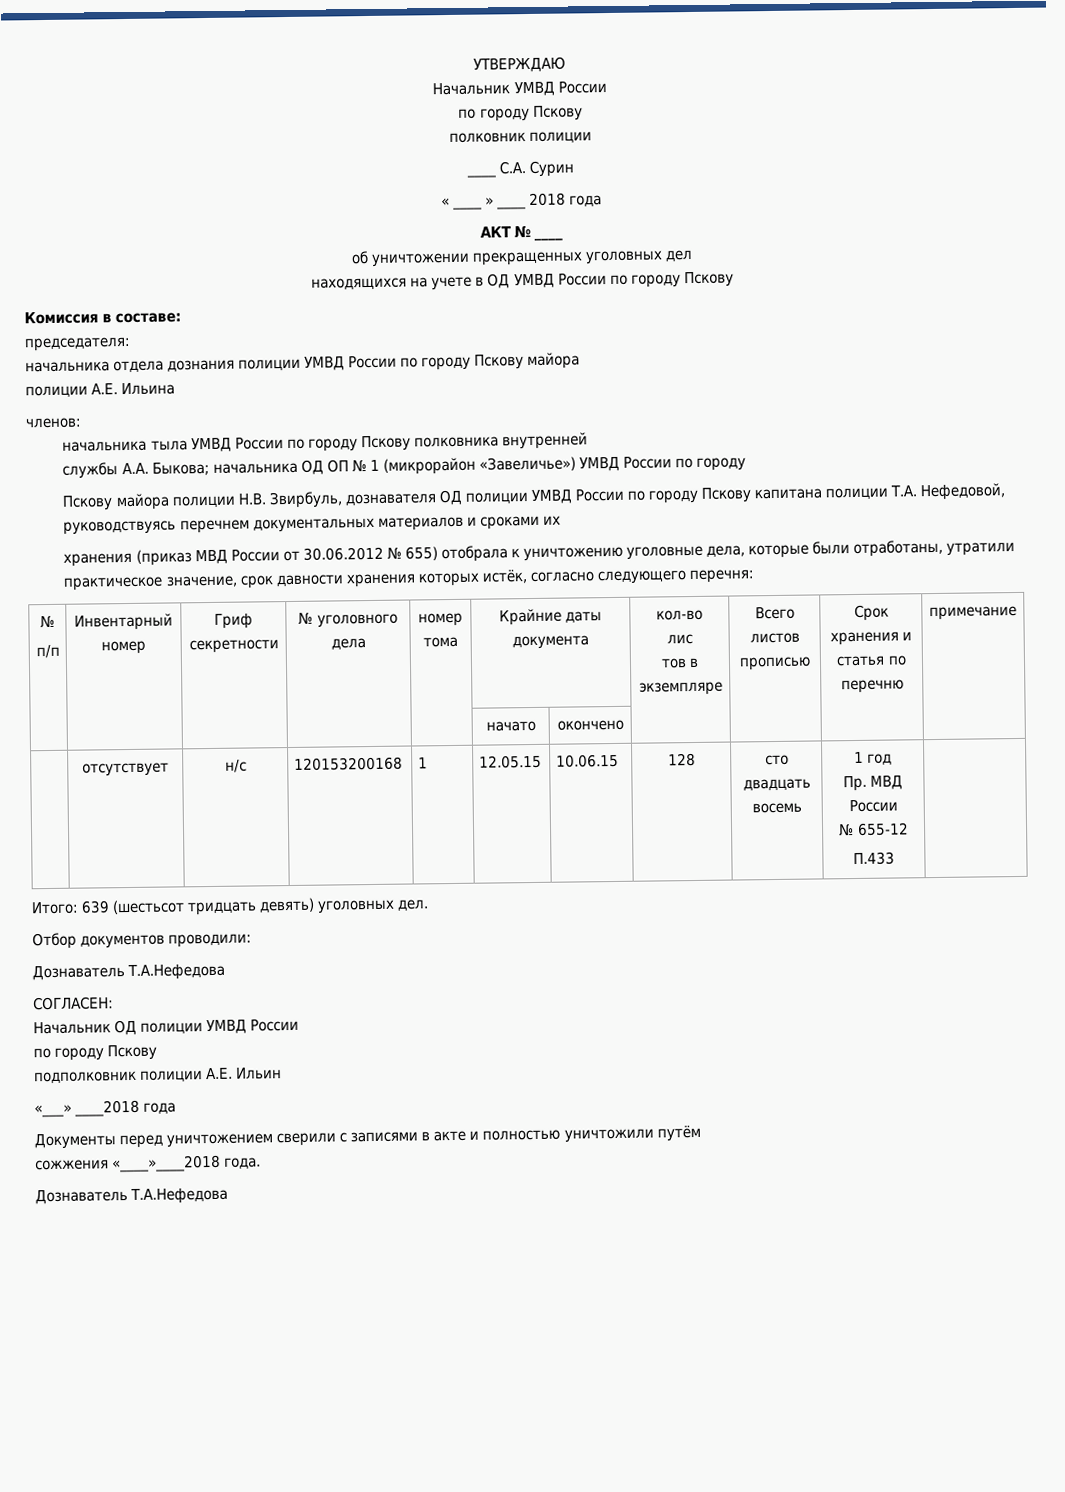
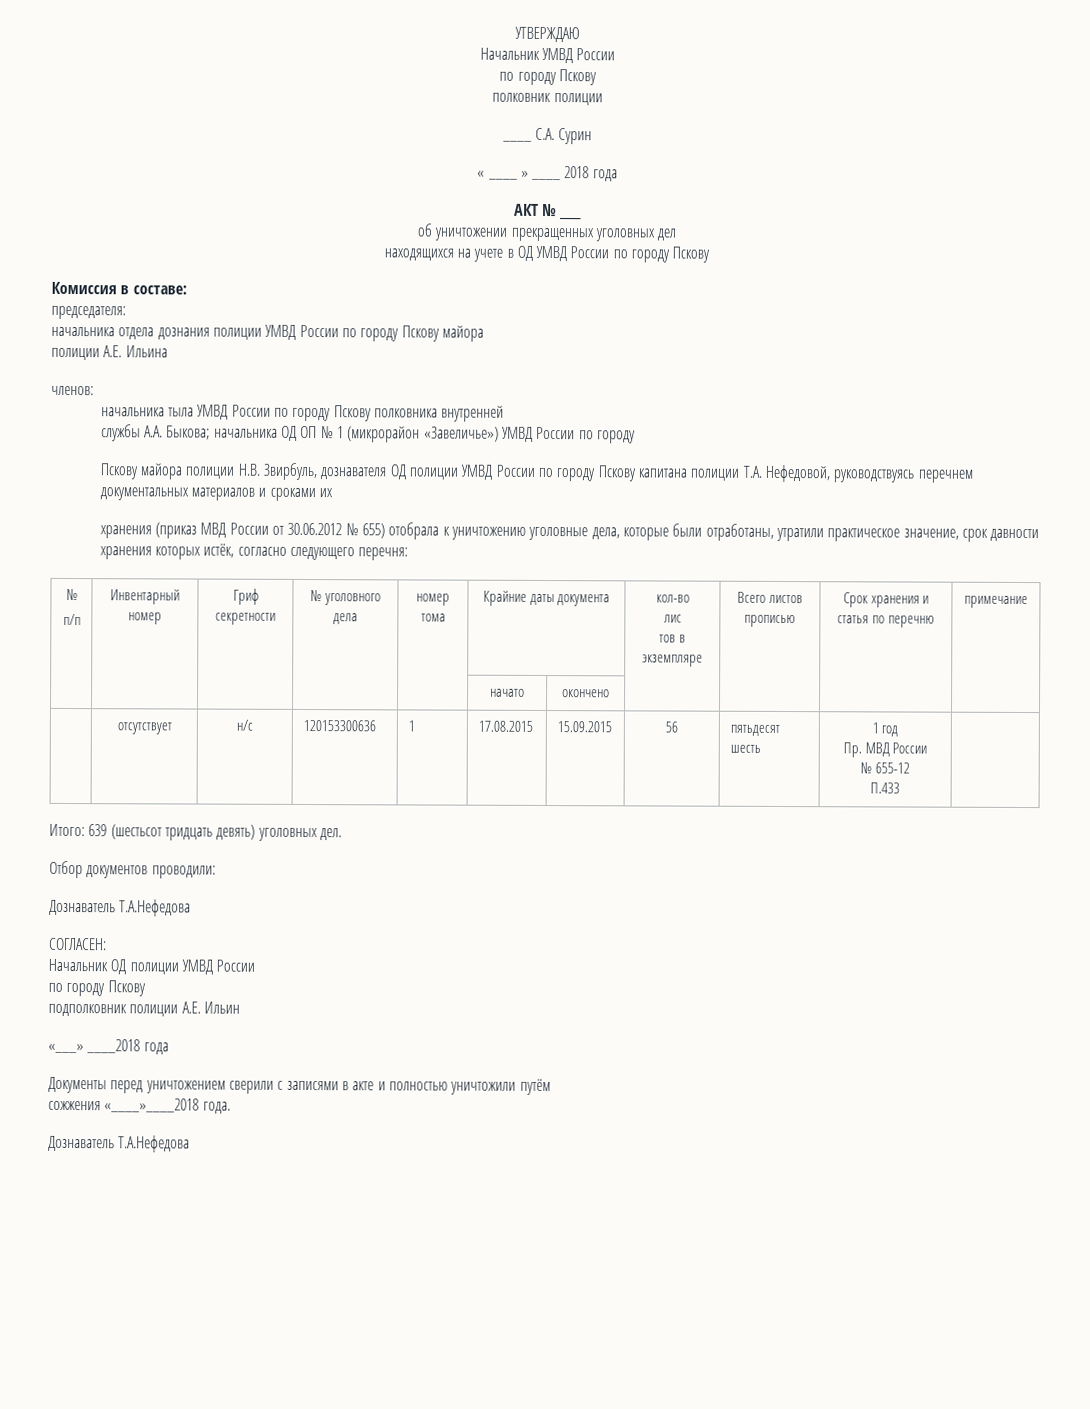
[293,756,403,771] [417,757,428,769] [478,754,542,769] [555,753,619,768] [667,752,696,767] [764,754,789,766] [742,778,811,792] [751,802,802,814] 120153200168 | 1 | 12.05.15 | 10.06.15 | 128 | сто двадцать восемь -> [302,719,376,732] [407,720,415,732] [477,720,533,732] [556,721,612,733] [665,721,678,733] [729,724,780,736] [729,744,761,753] 120153300636 | 1 | 17.08.2015 | 15.09.2015 | 56 | пятьдесят шесть

